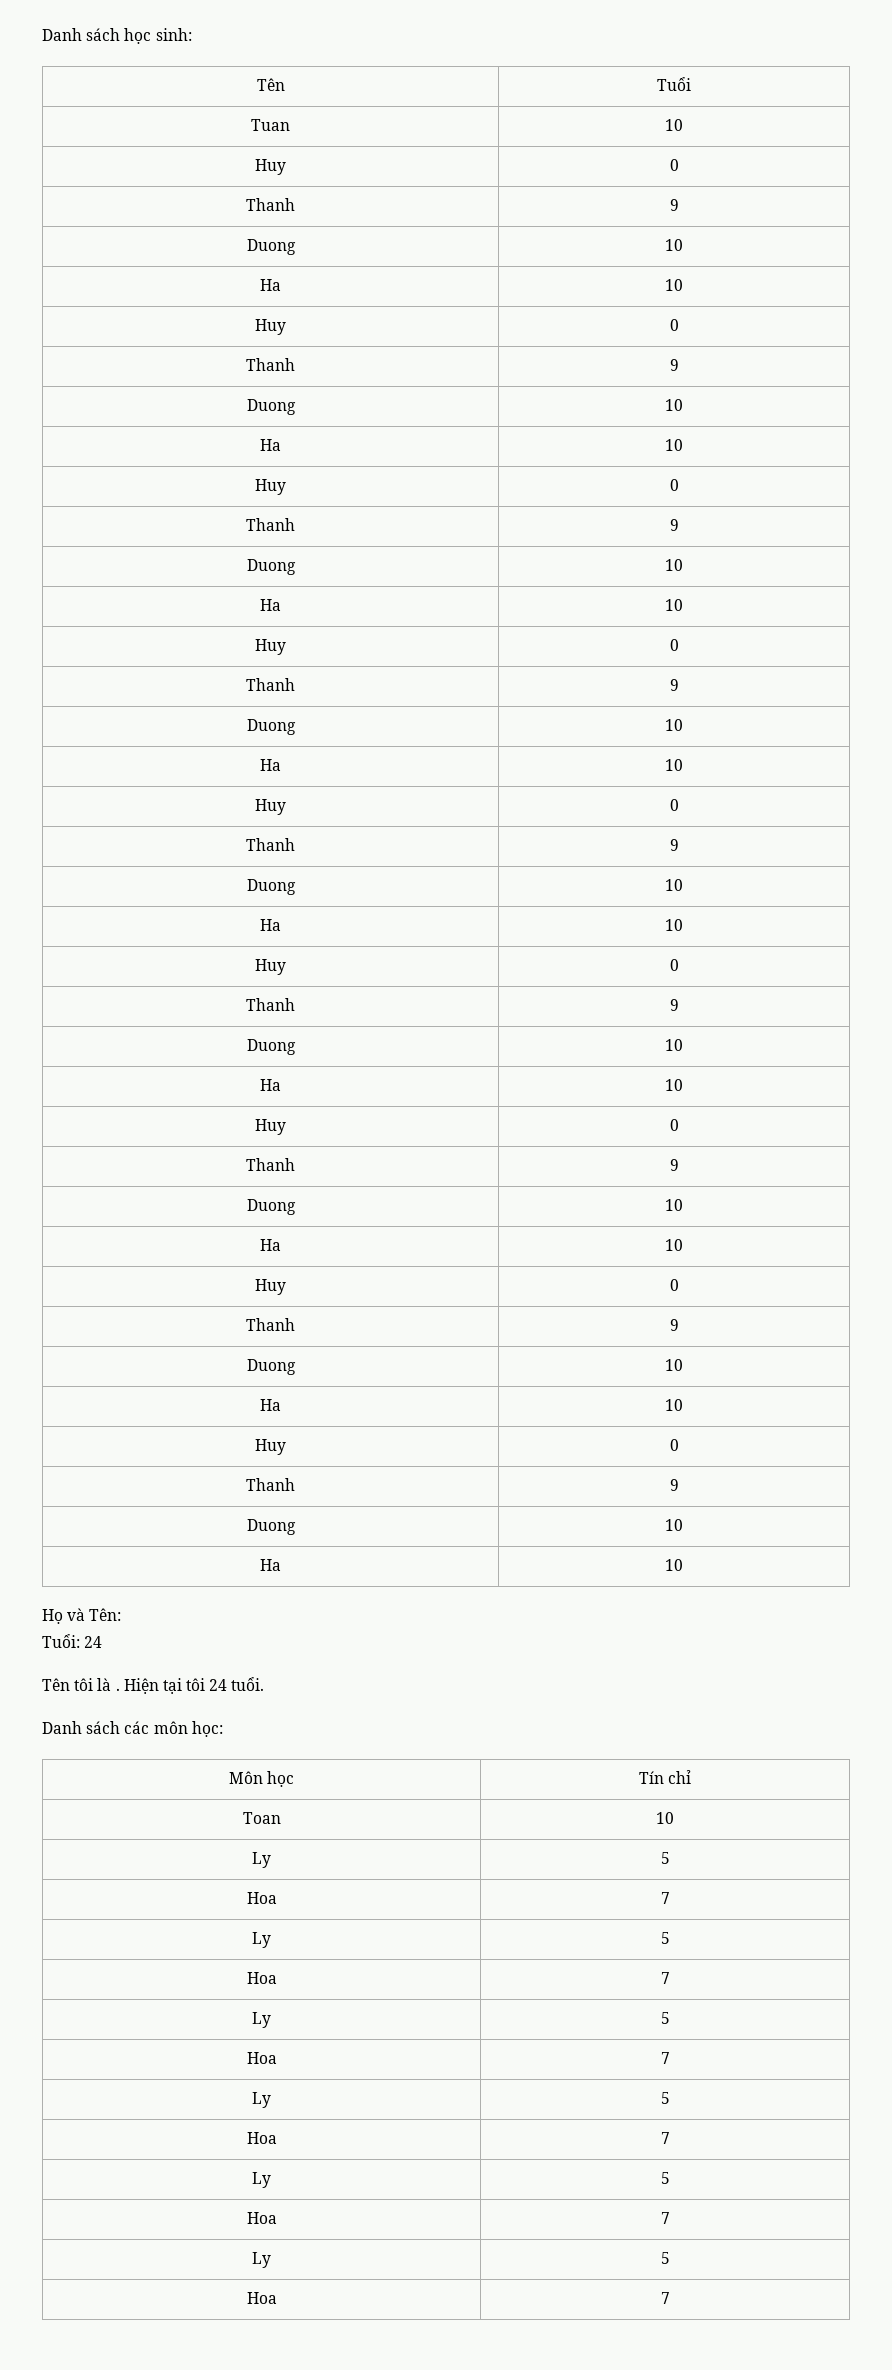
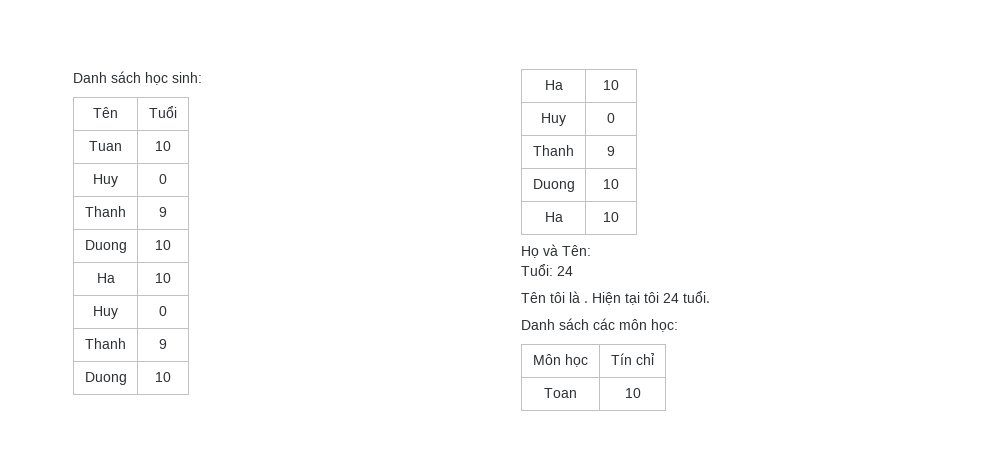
[255,639,286,655] [669,639,679,651] [246,678,295,691] [669,679,679,691] [246,719,296,735] [665,719,683,731] [260,759,281,771] [665,759,683,771] [255,799,286,815] [669,799,679,811] [246,838,295,851] [669,839,679,851] [246,879,296,895] [665,879,683,891] [260,919,281,931] [665,919,683,931] [255,959,286,975] [669,959,679,971] [246,998,295,1011] [669,999,679,1011] [246,1039,296,1055] [665,1039,683,1051] [260,1079,281,1091] [665,1079,683,1091] [255,1119,286,1135] [669,1119,679,1131] [246,1158,295,1171] [669,1159,679,1171] [246,1199,296,1215] [665,1199,683,1211] [260,1239,281,1251] [665,1239,683,1251] [255,1279,286,1295] [669,1279,679,1291] [246,1318,295,1331] [669,1319,679,1331] [246,1359,296,1375] [665,1359,683,1371] [260,1399,281,1411] [665,1399,683,1411] [255,1439,286,1455] [669,1439,679,1451] [246,1478,295,1491] [669,1479,679,1491] [246,1519,296,1535] [665,1519,683,1531] [260,1559,281,1571] [665,1559,683,1571] // Huy | 0 // Thanh | 9 // Duong | 10 // Ha | 10 // Huy | 0 // Thanh | 9 // Duong | 10 // Ha | 10 // Huy | 0 // Thanh | 9 // Duong | 10 // Ha | 10 // Huy | 0 // Thanh | 9 // Duong | 10 // Ha | 10 // Huy | 0 // Thanh | 9 // Duong | 10 // Ha | 10 // Huy | 0 // Thanh | 9 // Duong | 10 // Ha | 10 -> (619, 217) none
[252,1852,271,1868] [660,1852,670,1864] [246,1892,277,1904] [660,1892,670,1904] [252,1932,271,1948] [660,1932,670,1944] [246,1972,277,1984] [660,1972,670,1984] [252,2012,271,2028] [660,2012,670,2024] [246,2052,277,2064] [660,2052,670,2064] [252,2092,271,2108] [660,2092,670,2104] [246,2132,277,2144] [660,2132,670,2144] [252,2172,271,2188] [660,2172,670,2184] [246,2212,277,2224] [660,2212,670,2224] [252,2252,271,2268] [660,2252,670,2264] [246,2292,277,2304] [660,2292,670,2304] // Ly | 5 // Hoa | 7 // Ly | 5 // Hoa | 7 // Ly | 5 // Hoa | 7 // Ly | 5 // Hoa | 7 // Ly | 5 // Hoa | 7 // Ly | 5 // Hoa | 7 -> (641, 393) none

